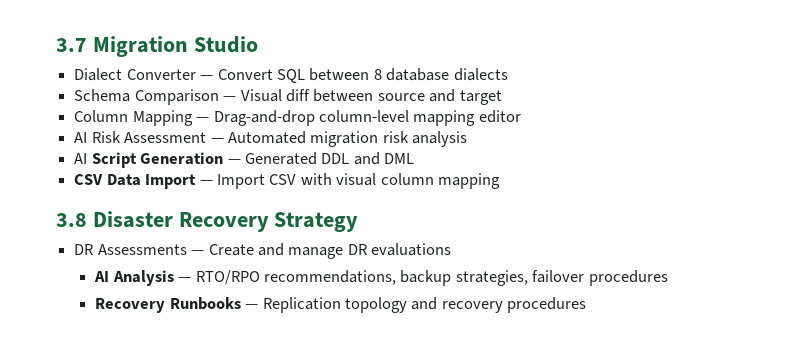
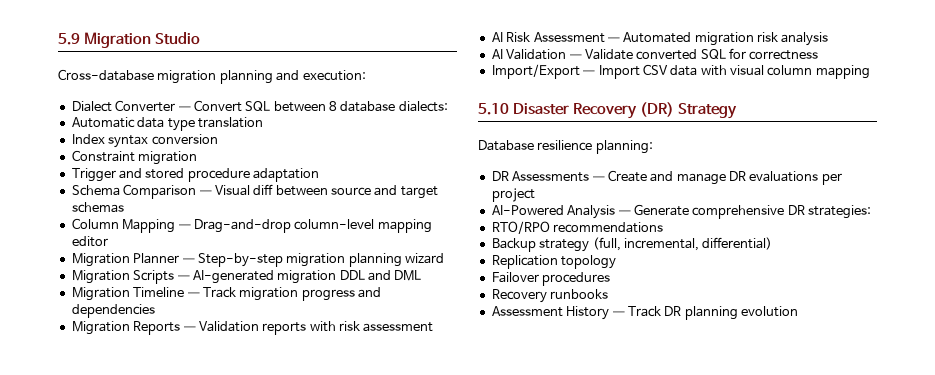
[56,38,87,52] 3.7 -> [58,33,80,45] 5.9
(258, 44) none -> [58,69,366,84] // Cross-database migration planning and execution:
[453,68,508,81] dialects -> [398,101,448,112] [71,117,263,131] [71,134,218,148] [71,150,198,165] [71,168,320,182] dialects: // Automatic data type translation // Index syntax conversion // Constraint migration // Trigger and stored procedure adaptation
(502, 97) none -> [71,202,124,213] schemas
(521, 116) none -> [71,253,444,267] [71,270,422,284] [71,287,381,301] [71,304,155,318] [71,321,434,335] // Migration Planner — Step-by-step migration planning wizard // Migration Scripts — AI-generated migration DDL and DML // Migration Timeline — Track migration progress and dependencies // Migration Reports — Validation reports with risk assessment
[91,152,415,168] [74,174,197,189] Script Generation — Generated DDL and DML // CSV Data Import -> [506,48,819,60] [491,64,580,79] Validation — Validate converted SQL for correctness // Import/Export
(297, 179) none -> [670,65,698,76] data
[56,213,87,227] 3.8 -> [478,103,509,115] 5.10
(269, 222) none -> [639,102,674,117] (DR)
(358, 222) none -> [478,140,653,154] // Database resilience planning:
[94,270,668,286] [95,297,587,313] // AI Analysis — RTO/RPO recommendations, backup strategies, failover procedures // Recovery Runbooks — Replication topology and recovery procedures -> [821,173,842,185] [491,188,535,202] [491,204,871,219] [491,221,664,234] [491,237,773,252] [491,255,617,269] [491,272,611,286] [491,289,609,303] [491,306,798,320] per project // AI-Powered Analysis — Generate comprehensive DR strategies: // RTO/RPO recommendations // Backup strategy (full, incremental, differential) // Replication topology // Failover procedures // Recovery runbooks // Assessment History — Track DR planning evolution

